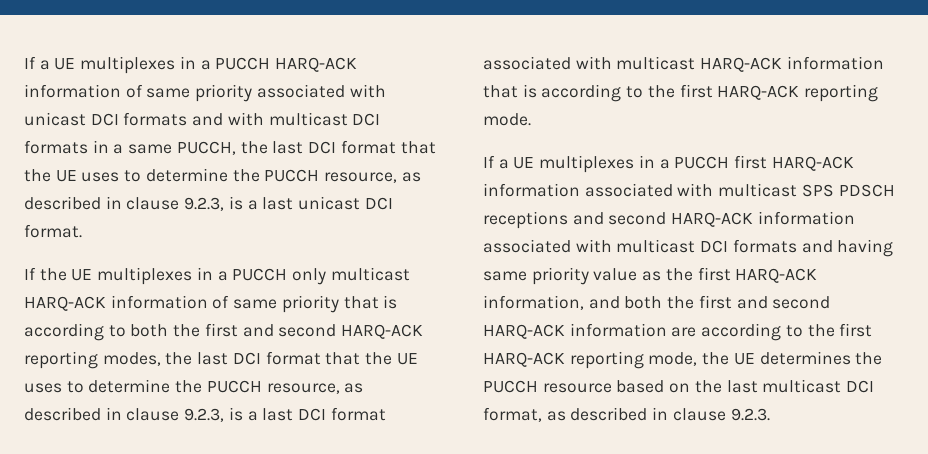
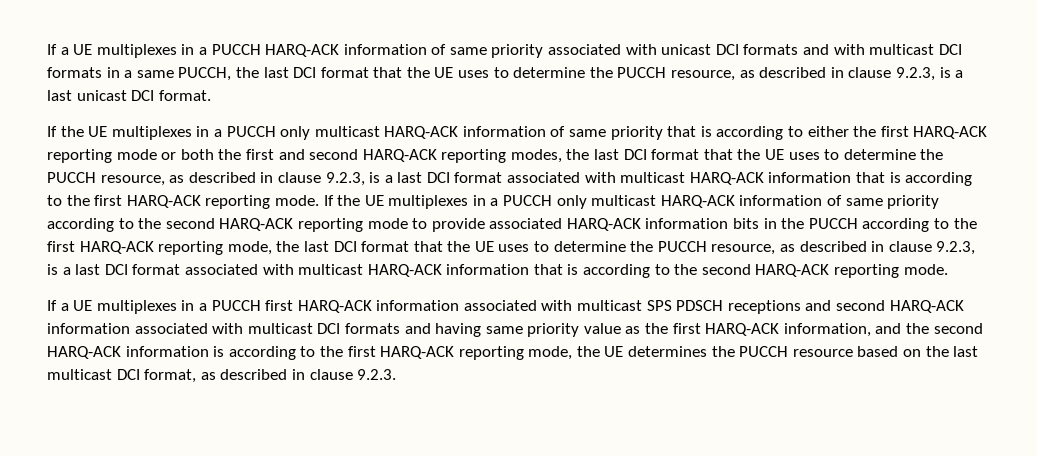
(126, 331) none -> [807,126,988,139] [47,149,177,163] either the first HARQ-ACK reporting mode or
(531, 119) none -> [323,195,940,209] [47,218,977,232] [47,241,976,255] [47,264,948,278] If the UE multiplexes in a PUCCH only multicast HARQ-ACK information of same priority according to the second HARQ-ACK reporting mode to provide associated HARQ-ACK information bits in the PUCCH according to the first HARQ-ACK reporting mode, the last DCI format that the UE uses to determine the PUCCH resource, as described in clause 9.2.3, is a last DCI format associated with multicast HARQ-ACK information that is according to the second HARQ-ACK reporting mode.
[624,295,831,309] [483,323,697,339] both the first and second HARQ-ACK information are -> [906,323,983,334] [47,346,225,359] the second HARQ-ACK information is

